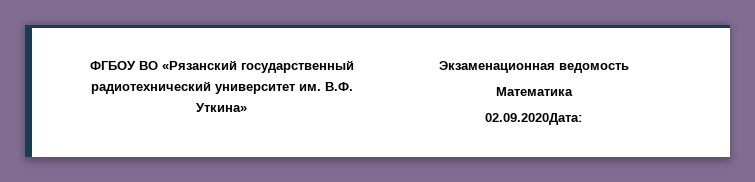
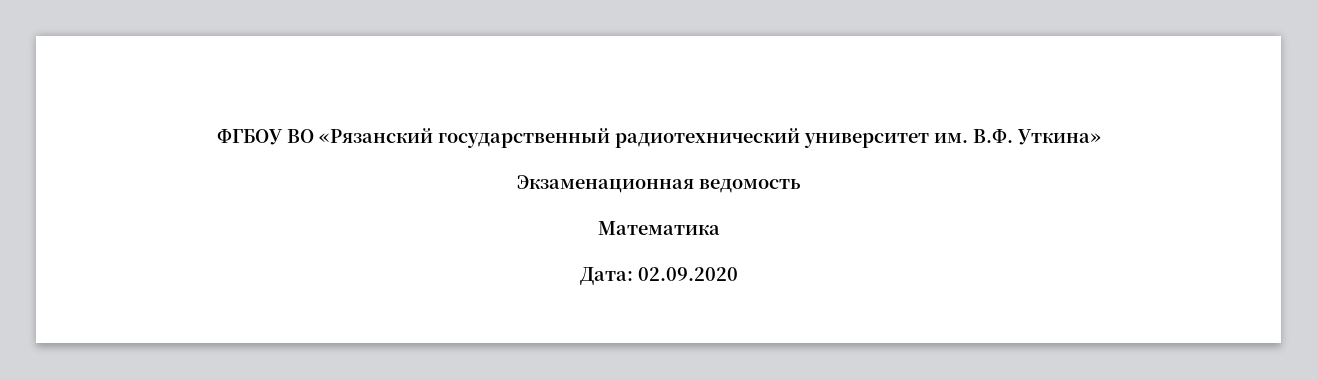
[485,113,582,125] 02.09.2020Дата: -> [579,267,738,285] Дата: 02.09.2020

